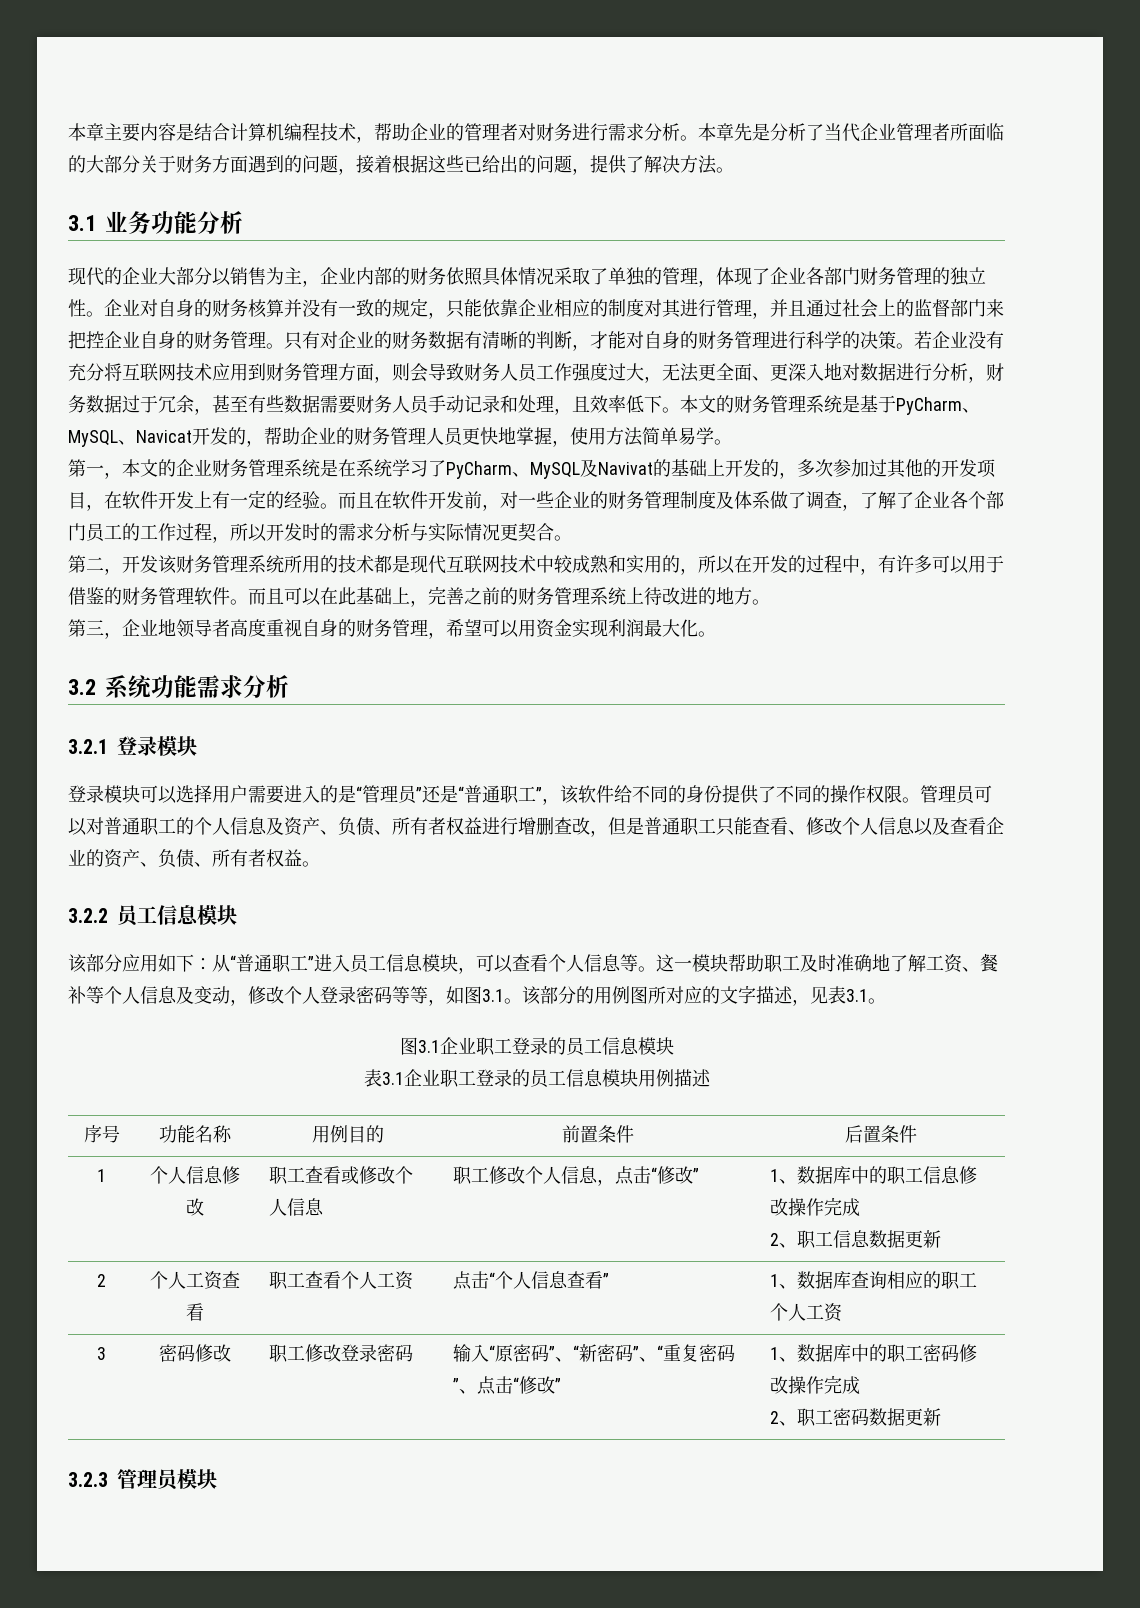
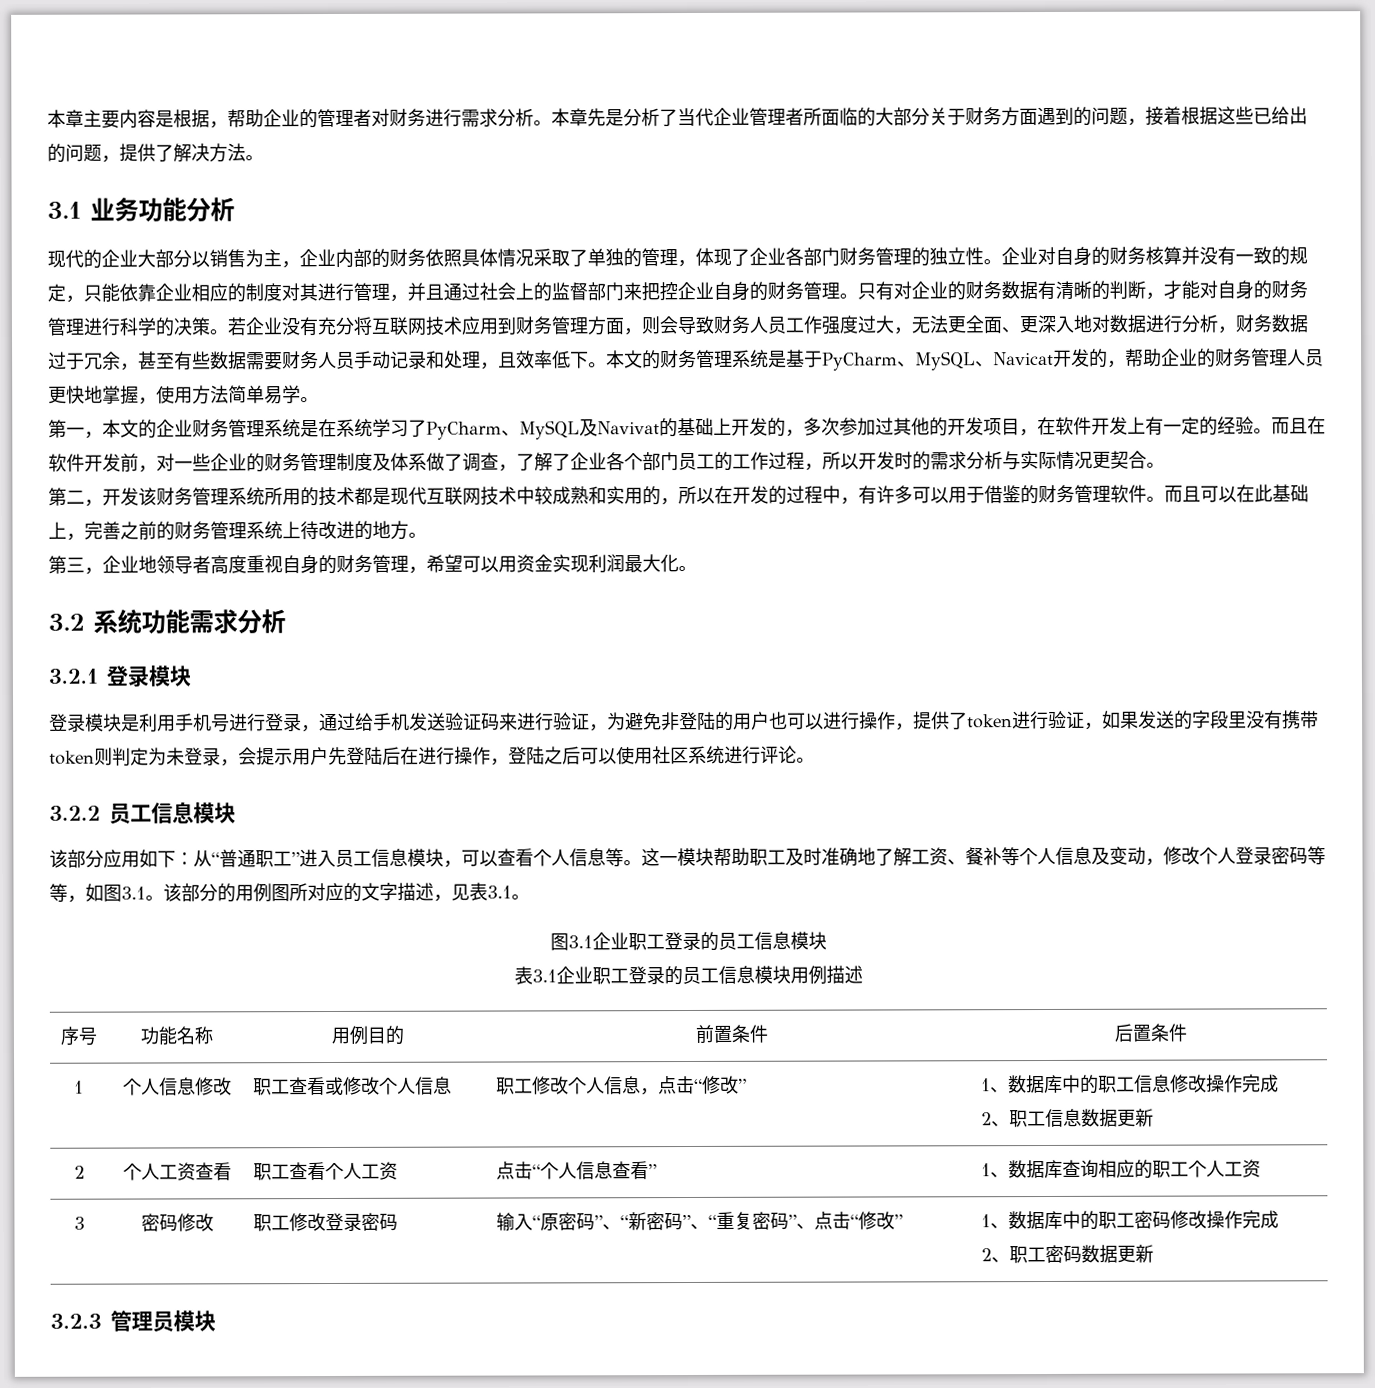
[194,123,356,141] 结合计算机编程技术 -> [173,109,210,128] 根据
[140,784,992,805] [68,817,1004,837] [68,849,302,868] 可以选择用户需要进入的是“管理员”还是“普通职工”，该软件给不同的身份提供了不同的操作权限。管理员可以对普通职工的个人信息及资产、负债、所有者权益进行增删查改，但是普通职工只能查看、修改个人信息以及查看企业的资产、负债、所有者权益 -> [121,710,1319,733] [49,745,797,767] 是利用手机号进行登录，通过给手机发送验证码来进行验证，为避免非登陆的用户也可以进行操作，提供了token进行验证，如果发送的字段里没有携带token则判定为未登录，会提示用户先登陆后在进行操作，登陆之后可以使用社区系统进行评论

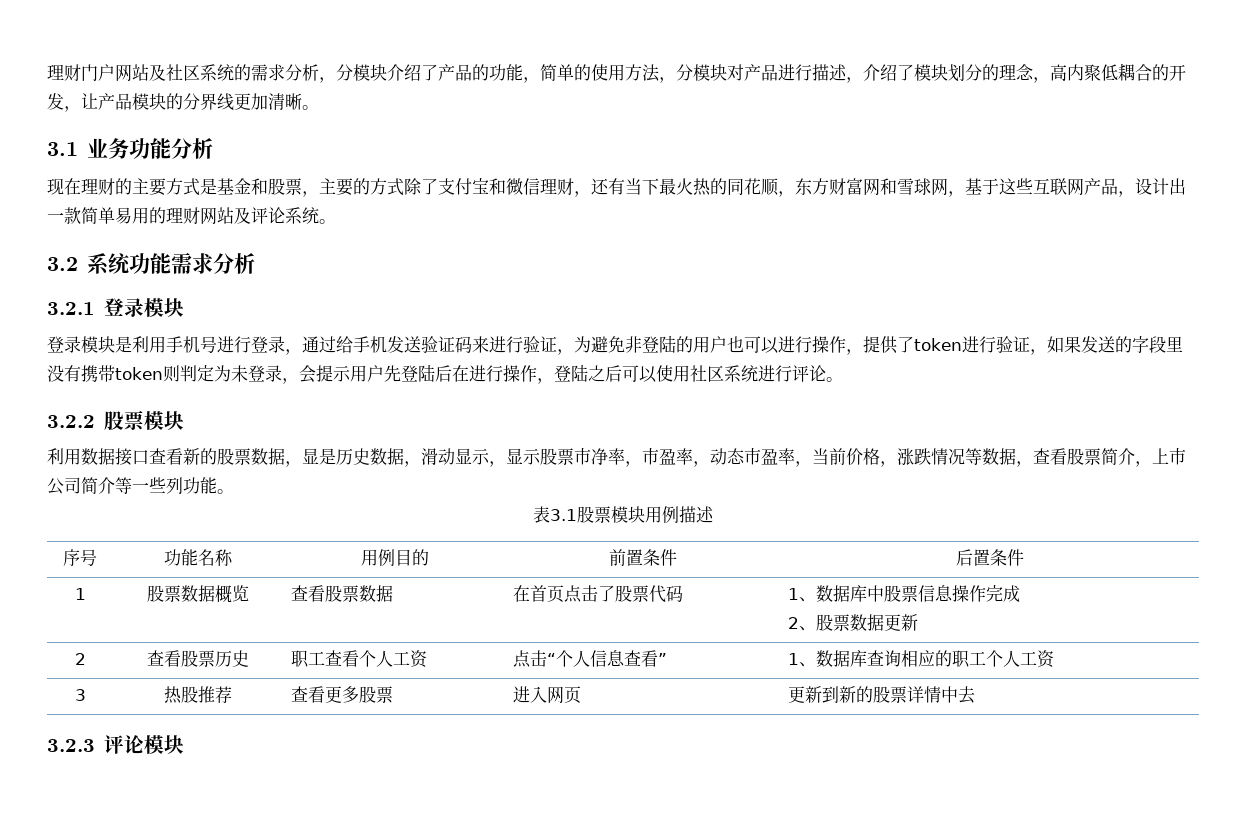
[47,106,1308,129] [47,143,246,163] 本章主要内容是根据，帮助企业的管理者对财务进行需求分析。本章先是分析了当代企业管理者所面临的大部分关于财务方面遇到的问题，接着根据这些已给出的问题，提供了解决方法 -> [47,63,1186,83] [47,93,302,112] 理财门户网站及社区系统的需求分析，分模块介绍了产品的功能，简单的使用方法，分模块对产品进行描述，介绍了模块划分的理念，高内聚低耦合的开发，让产品模块的分界线更加清晰
[65,246,1308,269] [47,280,1308,303] [47,314,1308,337] [48,348,1324,371] [48,385,319,405] [48,416,1326,440] [48,450,1165,473] [48,484,1309,507] [48,520,427,541] [48,554,679,575] 代的企业大部分以销售为主，企业内部的财务依照具体情况采取了单独的管理，体现了企业各部门财务管理的独立性。企业对自身的财务核算并没有一致的规定，只能依靠企业相应的制度对其进行管理，并且通过社会上的监督部门来把控企业自身的财务管理。只有对企业的财务数据有清晰的判断，才能对自身的财务管理进行科学的决策。若企业没有充分将互联网技术应用到财务管理方面，则会导致财务人员工作强度过大，无法更全面、更深入地对数据进行分析，财务数据过于冗余，甚至有些数据需要财务人员手动记录和处理，且效率低下。本文的财务管理系统是基于PyCharm、MySQL、Navicat开发的，帮助企业的财务管理人员更快地掌握，使用方法简单易学。 // 第一，本文的企业财务管理系统是在系统学习了PyCharm、MySQL及Navivat的基础上开发的，多次参加过其他的开发项目，在软件开发上有一定的经验。而且在软件开发前，对一些企业的财务管理制度及体系做了调查，了解了企业各个部门员工的工作过程，所以开发时的需求分析与实际情况更契合。 // 第二，开发该财务管理系统所用的技术都是现代互联网技术中较成熟和实用的，所以在开发的过程中，有许多可以用于借鉴的财务管理软件。而且可以在此基础上，完善之前的财务管理系统上待改进的地方。 // 第三，企业地领导者高度重视自身的财务管理，希望可以用资金实现利润最大化 -> [64,178,1186,197] [47,207,319,225] 在理财的主要方式是基金和股票，主要的方式除了支付宝和微信理财，还有当下最火热的同花顺，东方财富网和雪球网，基于这些互联网产品，设计出一款简单易用的理财网站及评论系统
[109,801,236,825] [49,846,1326,868] [49,882,530,903] [549,931,827,951] [513,965,755,986] 员工信息模块 // 该部分应用如下：从“普通职工”进入员工信息模块，可以查看个人信息等。这一模块帮助职工及时准确地了解工资、餐补等个人信息及变动，修改个人登录密码等等，如图3.1。该部分的用例图所对应的文字描述，见表3.1。 // 图3.1企业职工登录的员工信息模块 // 表3.1企业职工登录的员工信息 -> [103,410,184,431] [47,448,1186,467] [47,477,234,495] [533,506,611,523] 股票模块 // 利用数据接口查看新的股票数据，显是历史数据，滑动显示，显示股票市净率，市盈率，动态市盈率，当前价格，涨跌情况等数据，查看股票简介，上市公司简介等一些列功能。 // 表3.1股票
[122,1077,232,1096] [253,1076,453,1096] [496,1075,748,1096] [981,1074,1280,1094] [981,1108,1083,1128] 个人信息修改 | 职工查看或修改个人信息 | 职工修改个人信息，点击“修改” | 1、数据库中的职工信息修改操作完成 // 2、职工信息 -> [147,585,249,603] [291,585,394,602] [513,585,684,603] [788,585,1021,602] [788,614,851,631] 股票数据概览 | 查看股票数据 | 在首页点击了股票代码 | 1、数据库中股票信息操作完成 // 2、股票
[122,1162,232,1181] 个人工资查看 -> [147,650,249,667] 查看股票历史
[140,1213,214,1232] [253,1212,399,1232] [496,1211,904,1232] [981,1210,1280,1230] [981,1244,1155,1264] 密码修改 | 职工修改登录密码 | 输入“原密码”、“新密码”、“重复密码”、点击“修改” | 1、数据库中的职工密码修改操作完成 // 2、职工密码数据更新 -> [164,686,232,704] [291,686,394,703] [513,686,582,704] [788,686,976,704] 热股推荐 | 查看更多股票 | 进入网页 | 更新到新的股票详情中去
[110,1310,174,1333] 管理员 -> [103,735,144,754] 评论

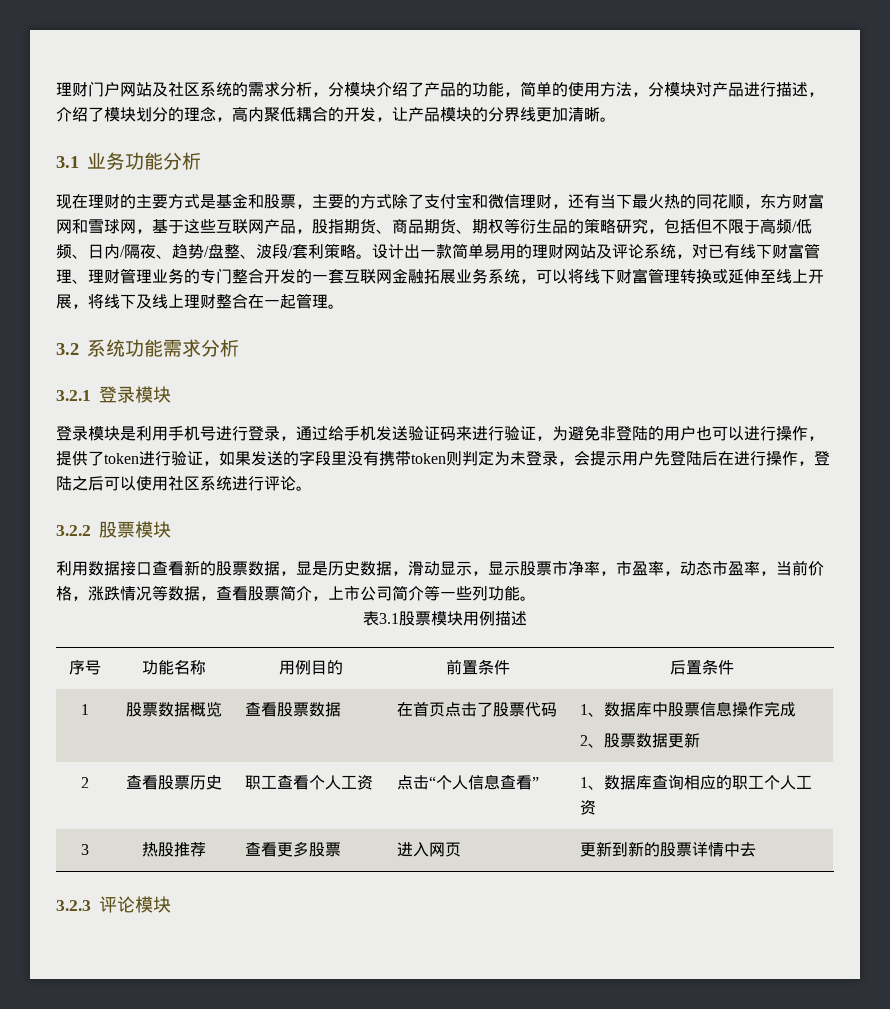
(1135, 194) none -> [312,218,812,234] [56,243,372,259] 股指期货、商品期货、期权等衍生品的策略研究，包括但不限于高频/低频、日内/隔夜、趋势/盘整、波段/套利策略。
(319, 215) none -> [676,243,820,259] [56,268,824,284] [56,293,328,309] ，对已有线下财富管理、理财管理业务的专门整合开发的一套互联网金融拓展业务系统，可以将线下财富管理转换或延伸至线上开展，将线下及线上理财整合在一起管理

